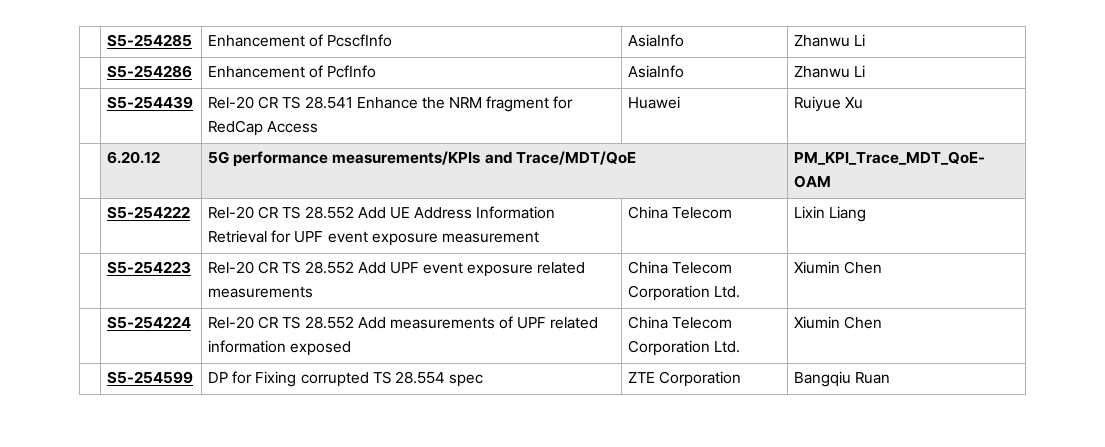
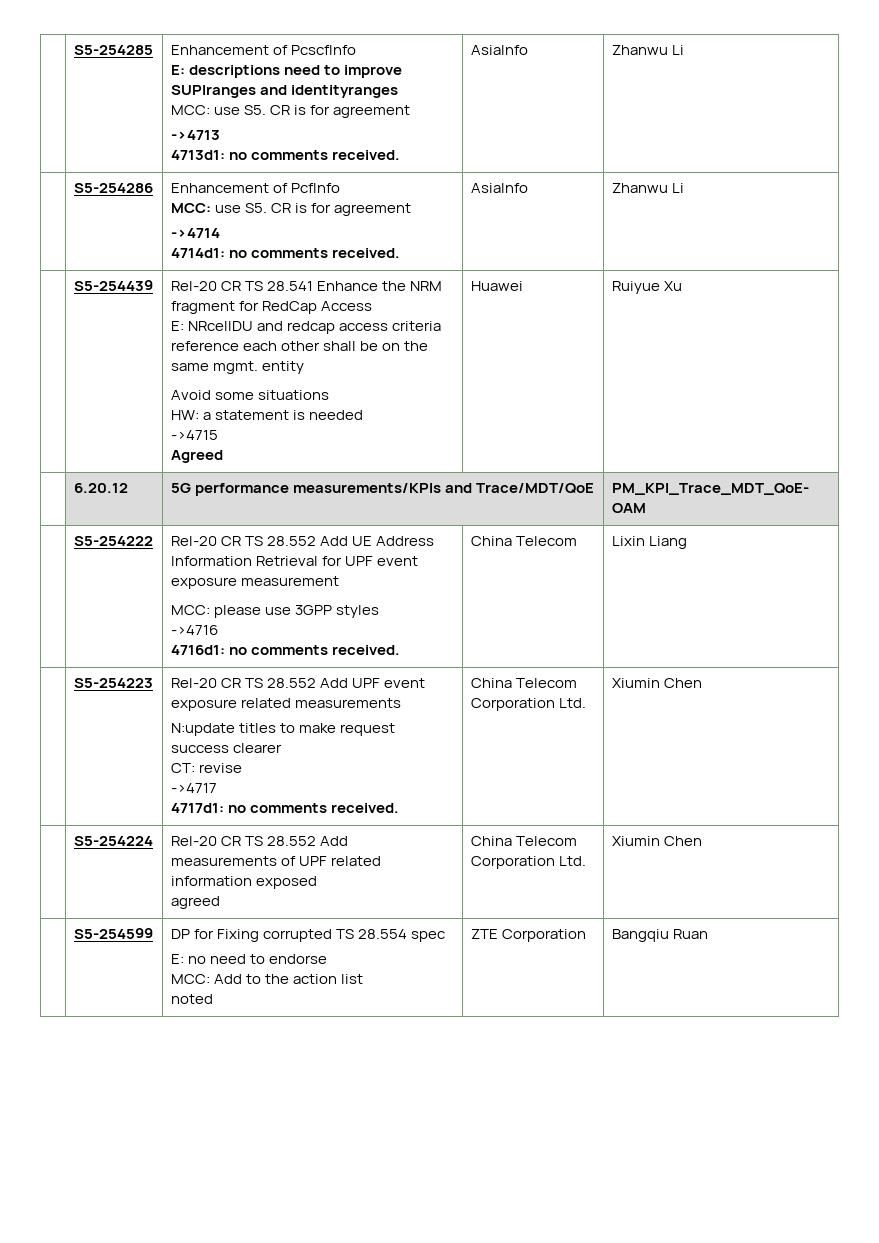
(393, 40) none -> [170,65,403,78] [170,85,398,98] [170,105,411,118] [170,130,220,140] [170,150,401,160] // E: descriptions need to improve SUPIranges and identityranges // MCC: use S5. CR is for agreement // ->4713 // 4713d1: no comments received.
(377, 71) none -> [170,203,412,216] [170,228,220,238] [170,248,401,258] // MCC: use S5. CR is for agreement // ->4714 // 4714d1: no comments received.
(319, 127) none -> [170,321,442,334] [170,341,429,351] [170,361,304,374] [170,390,329,400] [170,410,364,420] [170,430,218,440] [170,450,223,463] // E: NRcellDU and redcap access criteria reference each other shall be on the same mgmt. entity // Avoid some situations // HW: a statement is needed // ->4715 // Agreed
(539, 237) none -> [170,605,380,618] [170,625,218,635] [170,645,401,655] // MCC: please use 3GPP styles // ->4716 // 4716d1: no comments received.
(313, 292) none -> [170,723,396,736] [170,743,282,753] [170,763,242,773] [170,783,217,793] [170,803,400,813] // N:update titles to make request success clearer // CT: revise // ->4717 // 4717d1: no comments received.
(352, 348) none -> [170,896,220,909] // agreed
(484, 380) none -> [170,954,328,964] [170,974,364,984] [170,994,213,1004] // E: no need to endorse // MCC: Add to the action list // noted

